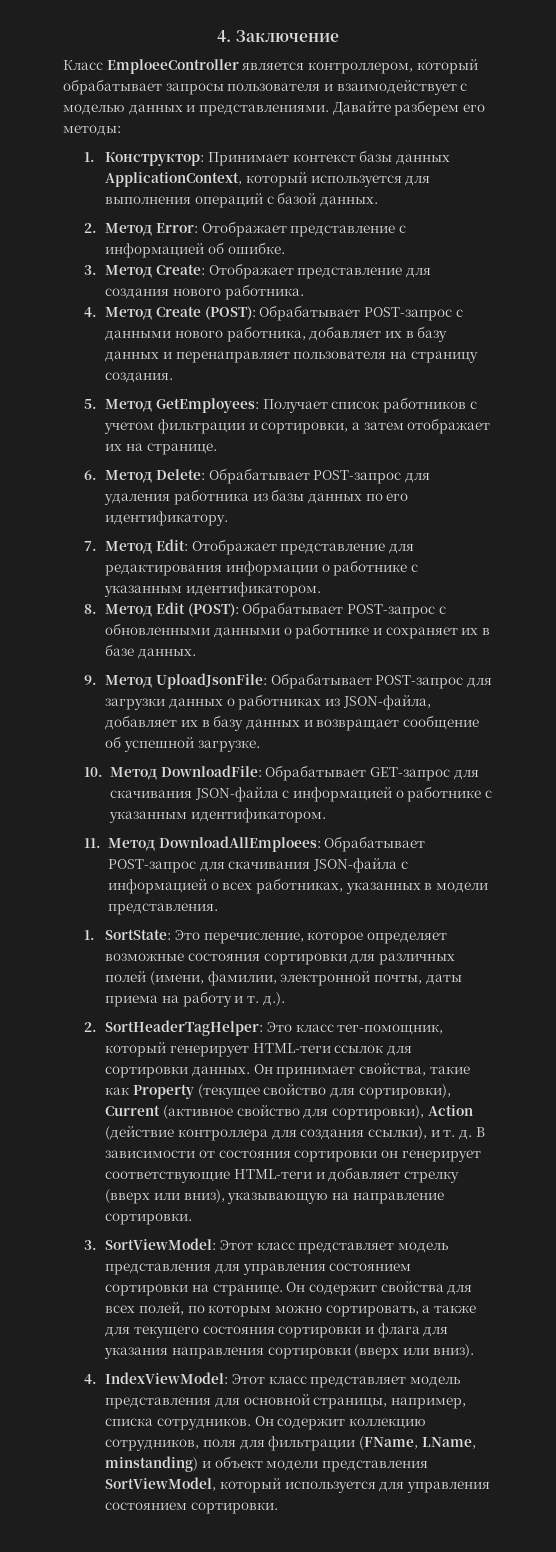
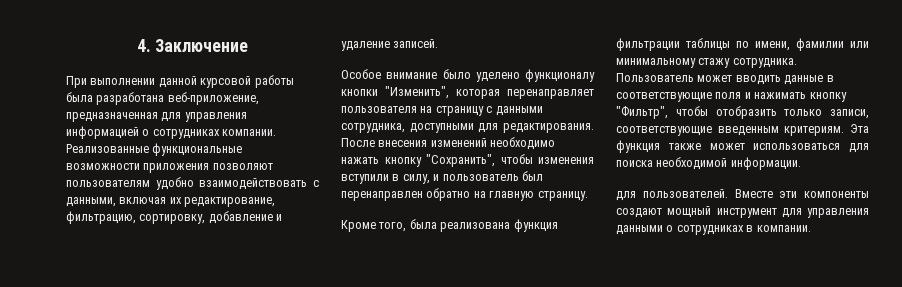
[63,59,478,74] [63,79,468,95] [63,100,485,116] [63,125,121,136] [84,150,450,166] [105,172,431,187] [105,192,378,208] [84,221,406,237] [105,242,285,258] [84,263,431,279] [105,284,304,300] [84,305,463,321] [105,326,448,342] [105,351,478,363] [105,372,174,383] [84,397,477,413] [104,418,491,434] [105,443,217,455] [84,468,430,484] [104,489,409,505] [105,511,229,526] [84,539,414,555] [105,560,418,576] [104,582,322,597] [84,602,446,618] [105,623,490,639] [105,644,197,659] [84,673,492,689] [105,694,431,710] [105,715,479,731] [105,736,260,752] [84,765,479,781] [109,786,492,802] [108,808,326,823] [84,836,426,852] [107,858,408,873] [107,878,488,894] [107,903,218,915] [84,929,447,944] [105,953,455,965] [105,971,462,986] [105,991,285,1007] [84,1020,444,1036] [105,1042,412,1057] [105,1063,470,1078] [105,1084,451,1099] [105,1105,473,1120] [105,1126,485,1141] [105,1150,481,1162] [105,1167,459,1183] [105,1189,444,1204] [105,1213,193,1225] [84,1238,448,1254] [105,1263,412,1275] [105,1281,473,1296] [105,1302,476,1317] [105,1323,449,1338] [104,1344,474,1359] [84,1372,460,1388] [105,1394,466,1409] [105,1416,426,1430] [105,1436,476,1451] [105,1456,428,1472] [105,1477,490,1493] [105,1502,279,1514] Класс EmploeeController является контроллером, который обрабатывает запросы пользователя и взаимодействует с моделью данных и представлениями. Давайте разберем его методы: // 1. Конструктор: Принимает контекст базы данных ApplicationContext, который используется для выполнения операций с базой данных. // 2. Метод Error: Отображает представление с информацией об ошибке. // 3. Метод Create: Отображает представление для создания нового работника. // 4. Метод Create (POST): Обрабатывает POST-запрос с данными нового работника, добавляет их в базу данных и перенаправляет пользователя на страницу создания. // 5. Метод GetEmployees: Получает список работников с учетом фильтрации и сортировки, а затем отображает их на странице. // 6. Метод Delete: Обрабатывает POST-запрос для удаления работника из базы данных по его идентификатору. // 7. Метод Edit: Отображает представление для редактирования информации о работнике с указанным идентификатором. // 8. Метод Edit (POST): Обрабатывает POST-запрос с обновленными данными о работнике и сохраняет их в базе данных. // 9. Метод UploadJsonFile: Обрабатывает POST-запрос для загрузки данных о работниках из JSON-файла, добавляет их в базу данных и возвращает сообщение об успешной загрузке. // 10. Метод DownloadFile: Обрабатывает GET-запрос для скачивания JSON-файла с информацией о работнике с указанным идентификатором. // 11. Метод DownloadAllEmploees: Обрабатывает POST-запрос для скачивания JSON-файла с информацией о всех работниках, указанных в модели представления. // 1. SortState: Это перечисление, которое определяет возможные состояния сортировки для различных полей (имени, фамилии, электронной почты, даты приема на работу и т. д.). // 2. SortHeaderTagHelper: Это класс тег-помощник, который генерирует HTML-теги ссылок для сортировки данных. Он принимает свойства, такие как Property (текущее свойство для сортировки), Current (активное свойство для сортировки), Action (действие контроллера для создания ссылки), и т. д. В зависимости от состояния сортировки он генерирует соответствующие HTML-теги и добавляет стрелку (вверх или вниз), указывающую на направление сортировки. // 3. SortViewModel: Этот класс представляет модель представления для управления состоянием сортировки на странице. Он содержит свойства для всех полей, по которым можно сортировать, а также для текущего состояния сортировки и флага для указания направления сортировки (вверх или вниз). // 4. IndexViewModel: Этот класс представляет модель представления для основной страницы, например, списка сотрудников. Он содержит коллекцию сотрудников, поля для фильтрации (FName, LName, minstanding) и объект модели представления SortViewModel, который используется для управления состоянием сортировки. -> [66,75,294,88] [66,92,259,105] [66,112,247,122] [66,126,277,139] [66,143,243,156] [66,163,273,173] [66,177,319,190] [66,197,276,207] [66,211,283,224] [341,39,439,51] [341,69,595,82] [341,86,594,99] [341,106,543,116] [341,123,594,133] [341,137,556,150] [341,154,594,167] [341,171,543,184] [341,188,588,201] [341,219,558,232] [616,38,869,51] [616,58,797,68] [616,73,834,85] [616,92,847,102] [616,106,869,119] [616,124,869,136] [616,140,869,153] [616,157,801,170] [616,189,869,201] [616,206,869,218] [616,225,811,235] При выполнении данной курсовой работы была разработана веб-приложение, предназначенная для управления информацией о сотрудниках компании. Реализованные функциональные возможности приложения позволяют пользователям удобно взаимодействовать с данными, включая их редактирование, фильтрацию, сортировку, добавление и удаление записей. // Особое внимание было уделено функционалу кнопки "Изменить", которая перенаправляет пользователя на страницу с данными сотрудника, доступными для редактирования. После внесения изменений необходимо нажать кнопку "Сохранить", чтобы изменения вступили в силу, и пользователь был перенаправлен обратно на главную страницу. // Кроме того, была реализована функция фильтрации таблицы по имени, фамилии или минимальному стажу сотрудника. Пользователь может вводить данные в соответствующие поля и нажимать кнопку "Фильтр", чтобы отобразить только записи, соответствующие введенным критериям. Эта функция также может использоваться для поиска необходимой информации. // для пользователей. Вместе эти компоненты создают мощный инструмент для управления данными о сотрудниках в компании.

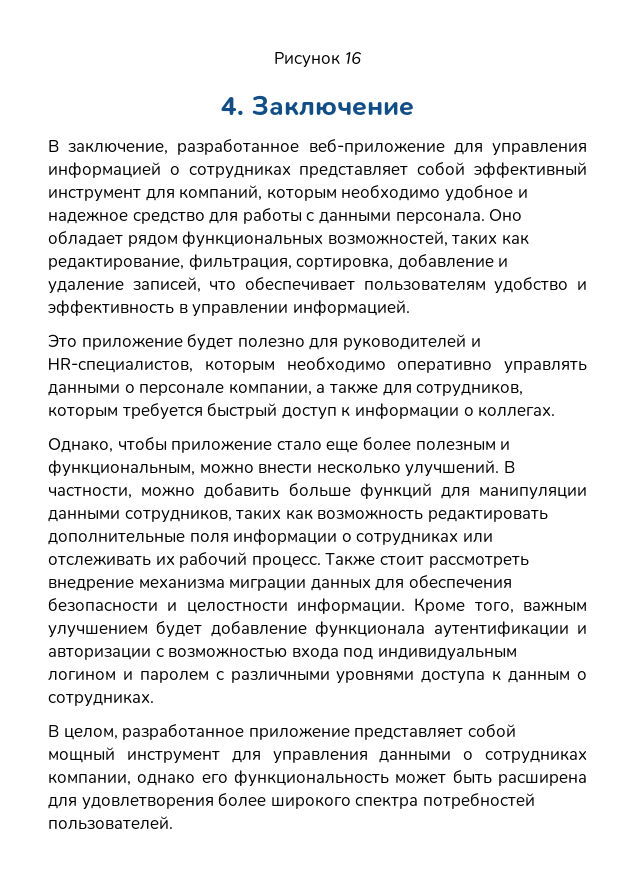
(136, 45) none -> [274,52,362,68] Рисунок 16 //
[66,75,294,88] [66,92,259,105] [66,112,158,122] При выполнении данной курсовой работы была разработана веб-приложение, предназначенная -> [48,139,445,155] В заключение, разработанное веб-приложение
[222,129,277,136] [66,143,243,156] [66,163,273,173] [66,177,319,190] [66,197,276,207] [66,211,283,224] [341,39,439,51] [341,69,595,82] [341,86,594,99] [341,106,543,116] [341,123,594,133] [341,137,556,150] [341,154,594,167] [341,171,543,184] [341,188,588,201] [341,219,558,232] [616,38,869,51] [616,58,797,68] [616,73,834,85] [616,92,847,102] [616,106,869,119] [616,124,869,136] [616,140,869,153] [616,157,801,170] [616,189,869,201] [616,208,662,218] компании. Реализованные функциональные возможности приложения позволяют пользователям удобно взаимодействовать с данными, включая их редактирование, фильтрацию, сортировку, добавление и удаление записей. // Особое внимание было уделено функционалу кнопки "Изменить", которая перенаправляет пользователя на страницу с данными сотрудника, доступными для редактирования. После внесения изменений необходимо нажать кнопку "Сохранить", чтобы изменения вступили в силу, и пользователь был перенаправлен обратно на главную страницу. // Кроме того, была реализована функция фильтрации таблицы по имени, фамилии или минимальному стажу сотрудника. Пользователь может вводить данные в соответствующие поля и нажимать кнопку "Фильтр", чтобы отобразить только записи, соответствующие введенным критериям. Эта функция также может использоваться для поиска необходимой информации. // для пользователей. Вместе эти компоненты создают -> [299,162,587,178] [48,185,528,202] [48,208,523,224] [48,231,529,248] [48,254,509,270] [48,277,588,294] [48,300,410,317] [48,334,481,351] [48,357,587,374] [48,383,524,397] [48,403,556,420] [48,437,511,453] [48,460,515,477] [48,483,587,500] [48,509,548,523] [48,529,493,546] [48,552,529,568] [48,575,512,591] [48,598,587,614] [48,621,587,638] [48,647,517,661] [47,670,587,684] [48,693,154,707] [48,724,516,740] представляет собой эффективный инструмент для компаний, которым необходимо удобное и надежное средство для работы с данными персонала. Оно обладает рядом функциональных возможностей, таких как редактирование, фильтрация, сортировка, добавление и удаление записей, что обеспечивает пользователям удобство и эффективность в управлении информацией. // Это приложение будет полезно для руководителей и HR-специалистов, которым необходимо оперативно управлять данными о персонале компании, а также для сотрудников, которым требуется быстрый доступ к информации о коллегах. // Однако, чтобы приложение стало еще более полезным и функциональным, можно внести несколько улучшений. В частности, можно добавить больше функций для манипуляции данными сотрудников, таких как возможность редактировать дополнительные поля информации о сотрудниках или отслеживать их рабочий процесс. Также стоит рассмотреть внедрение механизма миграции данных для обеспечения безопасности и целостности информации. Кроме того, важным улучшением будет добавление функционала аутентификации и авторизации с возможностью входа под индивидуальным логином и паролем с различными уровнями доступа к данным о сотрудниках. // В целом, разработанное приложение представляет собой
[746,225,811,232] в компании. -> [48,770,587,787] [48,793,535,810] [48,816,173,830] компании, однако его функциональность может быть расширена для удовлетворения более широкого спектра потребностей пользователей.

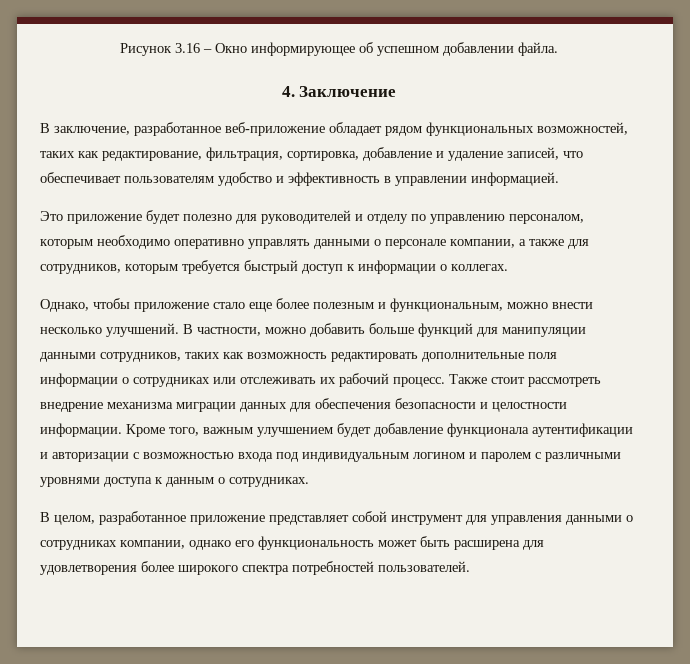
[344,52,362,64] 16 -> [175,42,558,56] 3.16 – Окно информирующее об успешном добавлении файла.
[453,143,587,156] [48,162,587,179] [48,185,528,202] [48,208,523,224] для управления информацией о сотрудниках представляет собой эффективный инструмент для компаний, которым необходимо удобное и надежное средство для работы с данными персонала. Оно -> (325, 129) none
[48,358,193,373] HR-специалистов, -> [367,214,584,224] отделу по управлению персоналом,
[48,747,115,763] мощный -> (387, 516) none

